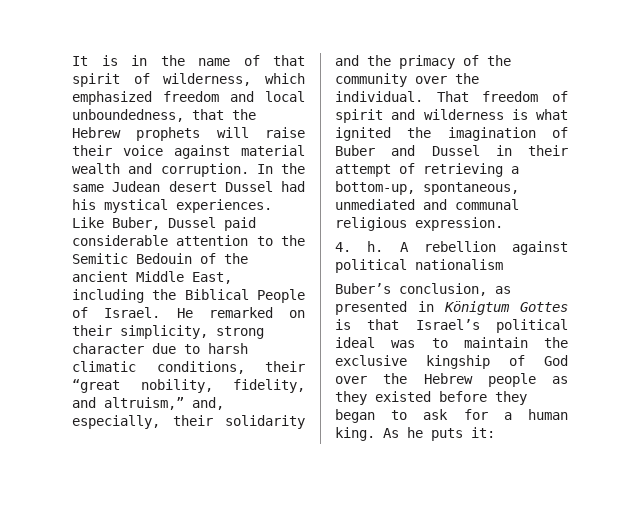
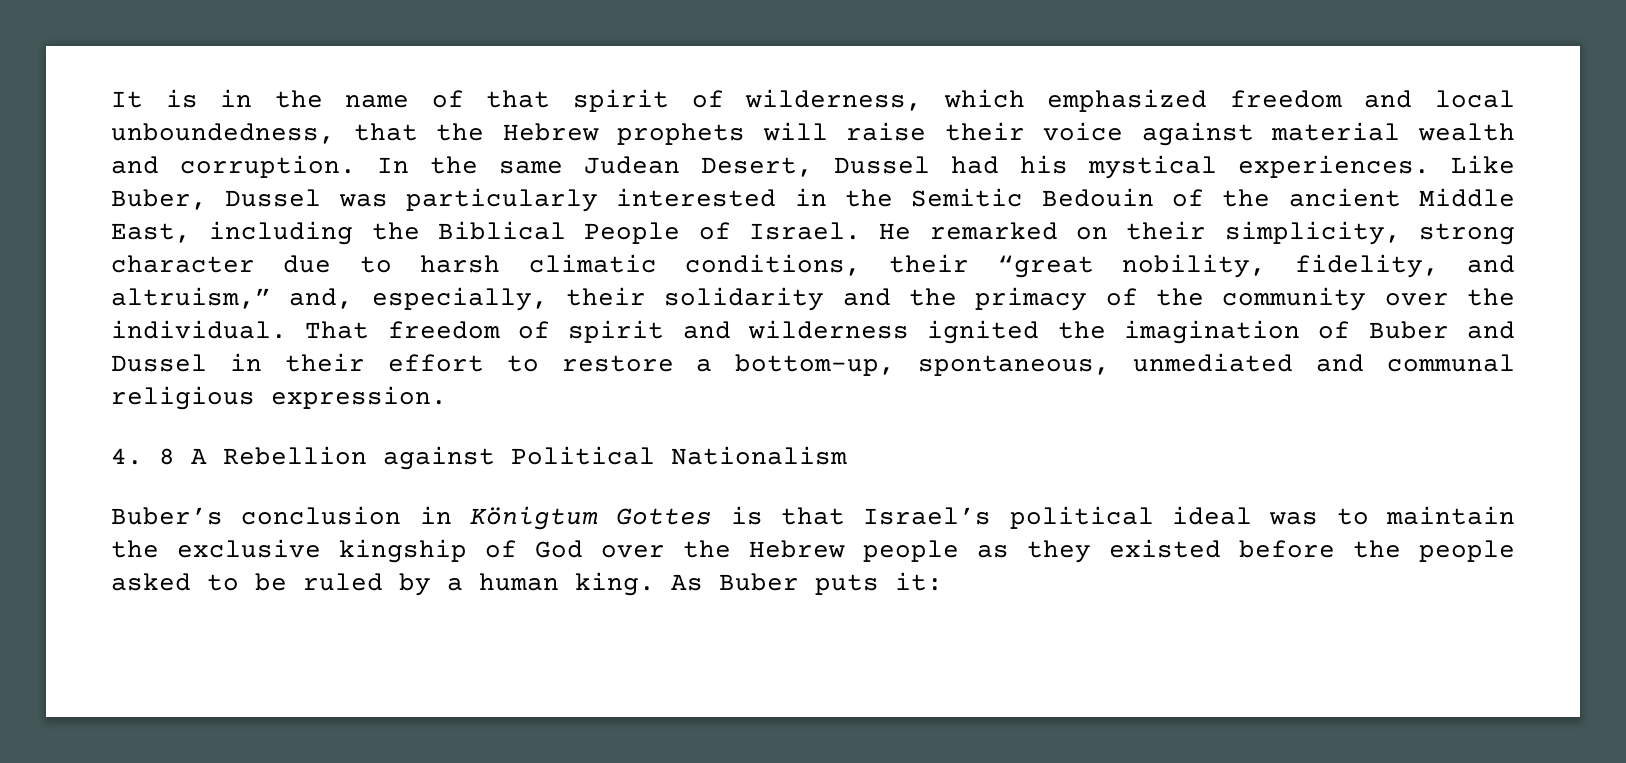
[168,181,217,192] desert -> [701,157,813,177] Desert,
[224,217,256,231] [72,235,273,246] paid considerable attention to -> [338,188,827,212] was particularly interested in
[511,109,568,120] is what -> (909, 329) none
[335,163,503,177] attempt of retrieving -> [387,354,674,372] effort to restore
[367,241,568,255] [335,259,503,273] [335,283,511,296] [335,301,407,315] h. A rebellion against political nationalism // Buber’s conclusion, as presented -> [159,446,847,470] [111,506,402,525] 8 A Rebellion against Political Nationalism // Buber’s conclusion
[495,391,527,405] [335,409,488,423] they began to ask for -> [1353,540,1515,562] [111,573,431,596] the people asked to be ruled by
[407,427,423,438] he -> [719,573,799,591] Buber

